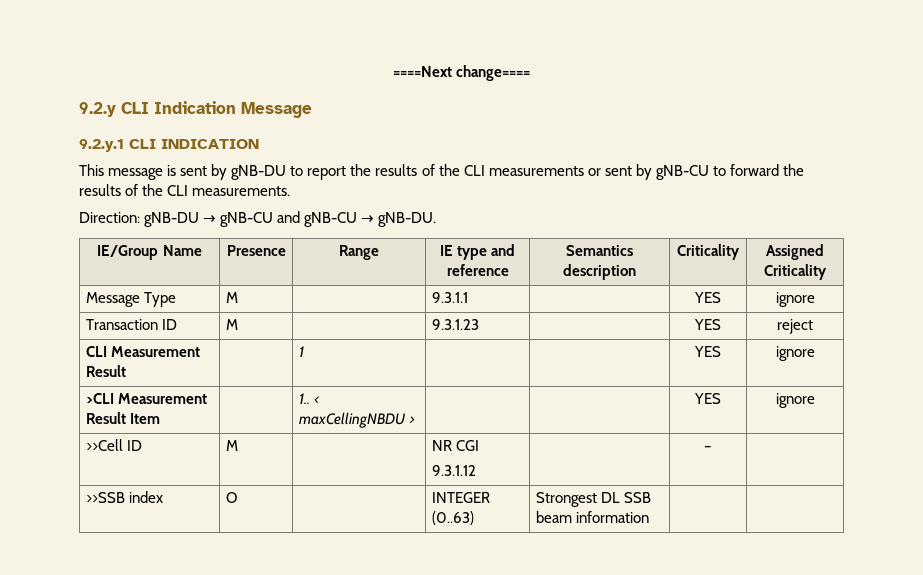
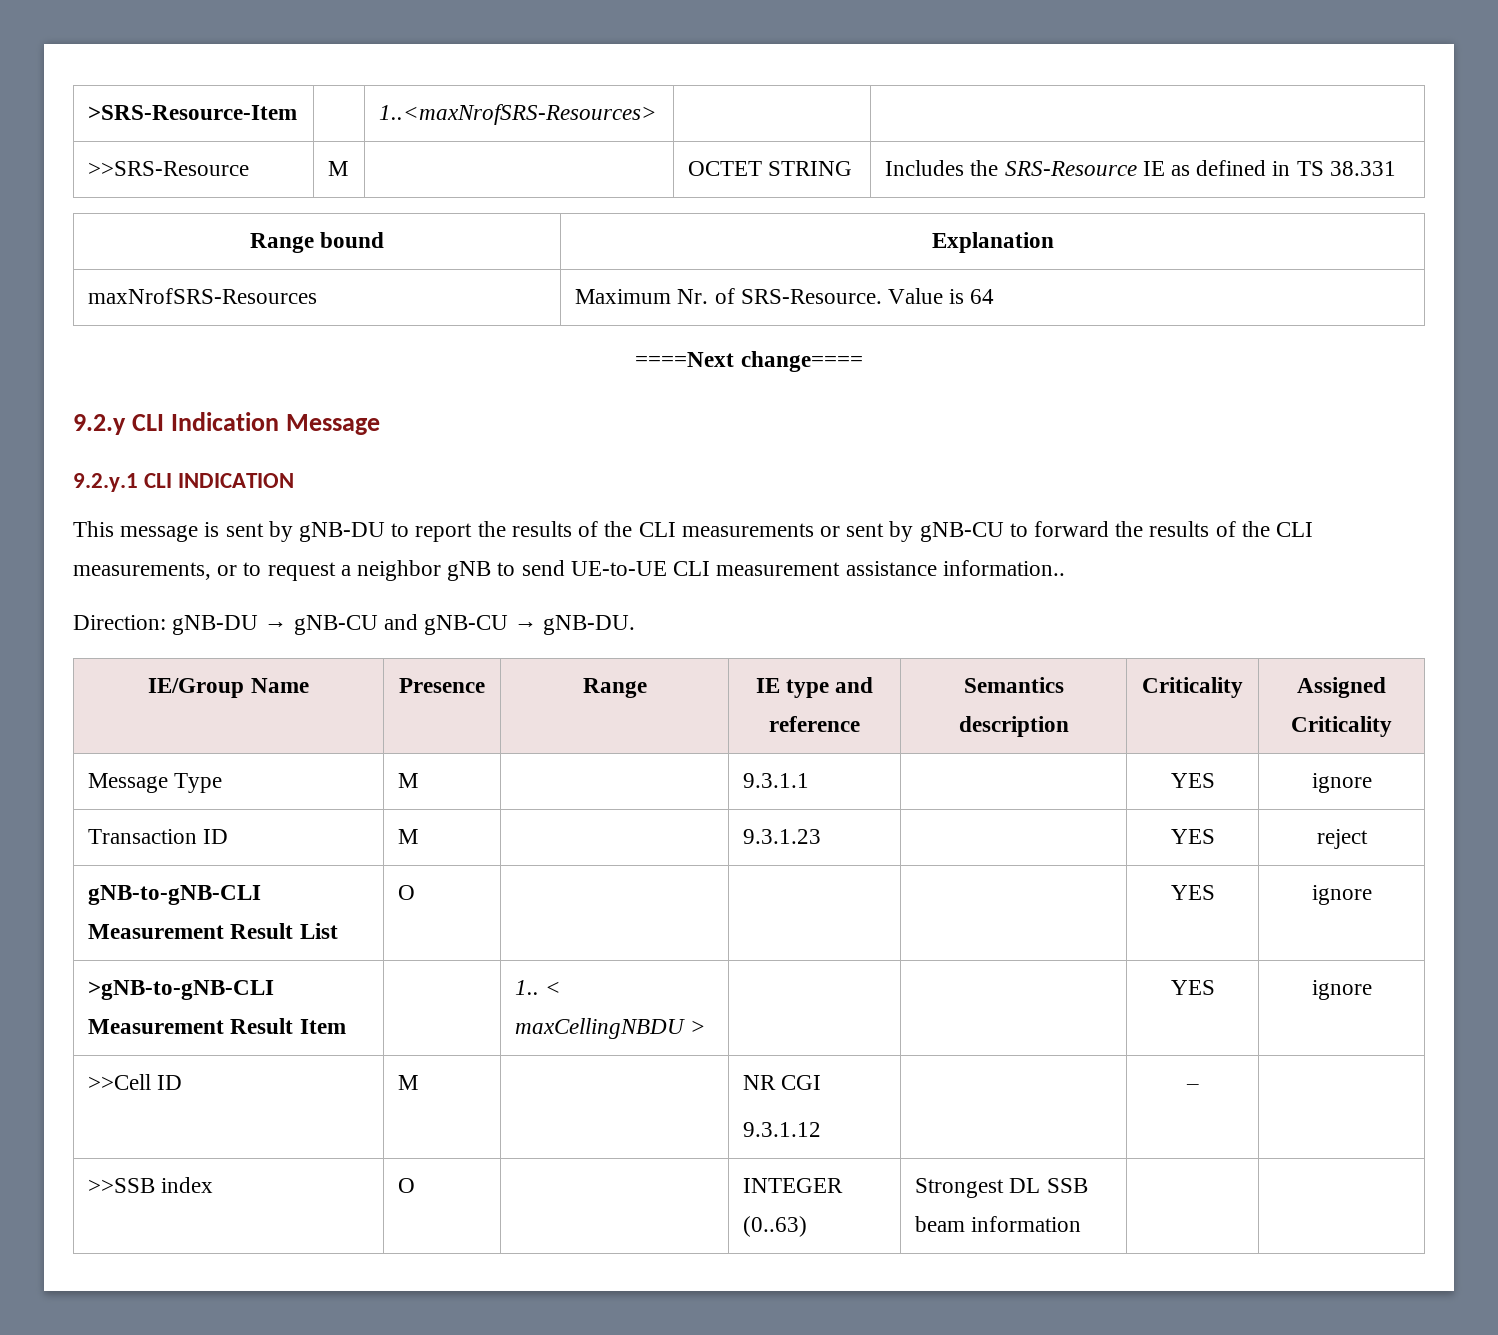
(392, 71) none -> [88,105,298,120] [379,104,658,125] [88,161,250,176] [328,161,349,176] [688,161,853,176] [885,160,1396,176] [249,232,385,253] [931,232,1054,253] [88,288,318,304] [575,288,995,304] >SRS-Resource-Item | | 1..<maxNrofSRS-Resources> | | // >>SRS-Resource | M | | OCTET STRING | Includes the SRS-Resource IE as defined in TS 38.331 // Range bound | Explanation // maxNrofSRS-Resources | Maximum Nr. of SRS-Resource. Value is 64 //
[192,186,291,196] measurements. -> [73,560,1065,581] measurements, or to request a neighbor gNB to send UE-to-UE CLI measurement assistance information..
[85,346,200,357] [85,365,126,377] [298,346,304,357] [694,346,721,357] [775,346,815,361] [85,393,114,404] CLI Measurement Result | | 1 | | | YES | ignore // >CLI -> [88,885,262,905] [88,923,338,939] [398,885,416,900] [1170,885,1215,900] [1311,885,1372,905] [88,980,275,1000] gNB-to-gNB-CLI Measurement Result List | O | | | | YES | ignore // >gNB-to-gNB-CLI

